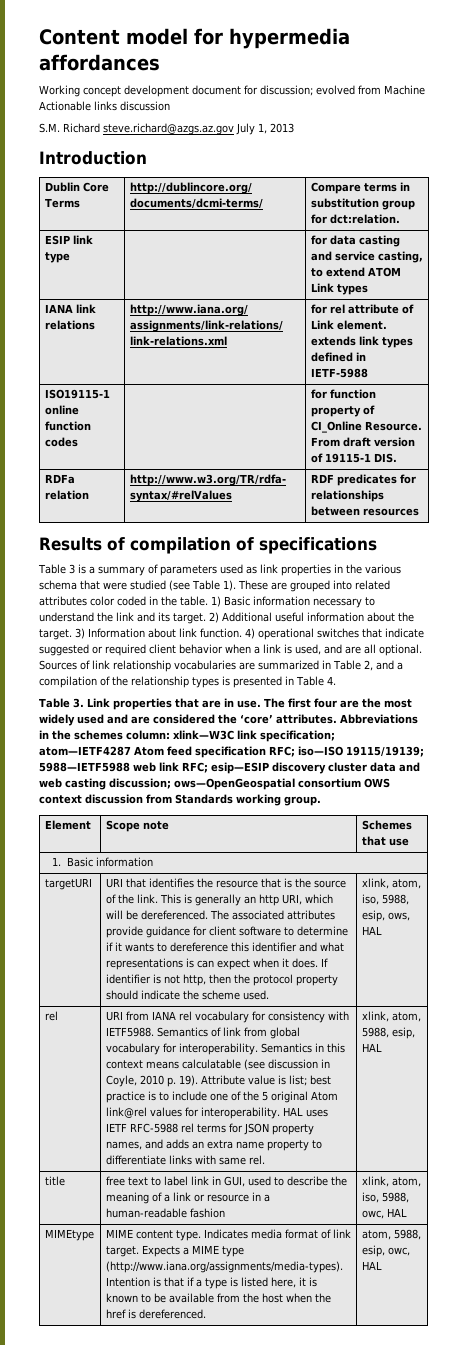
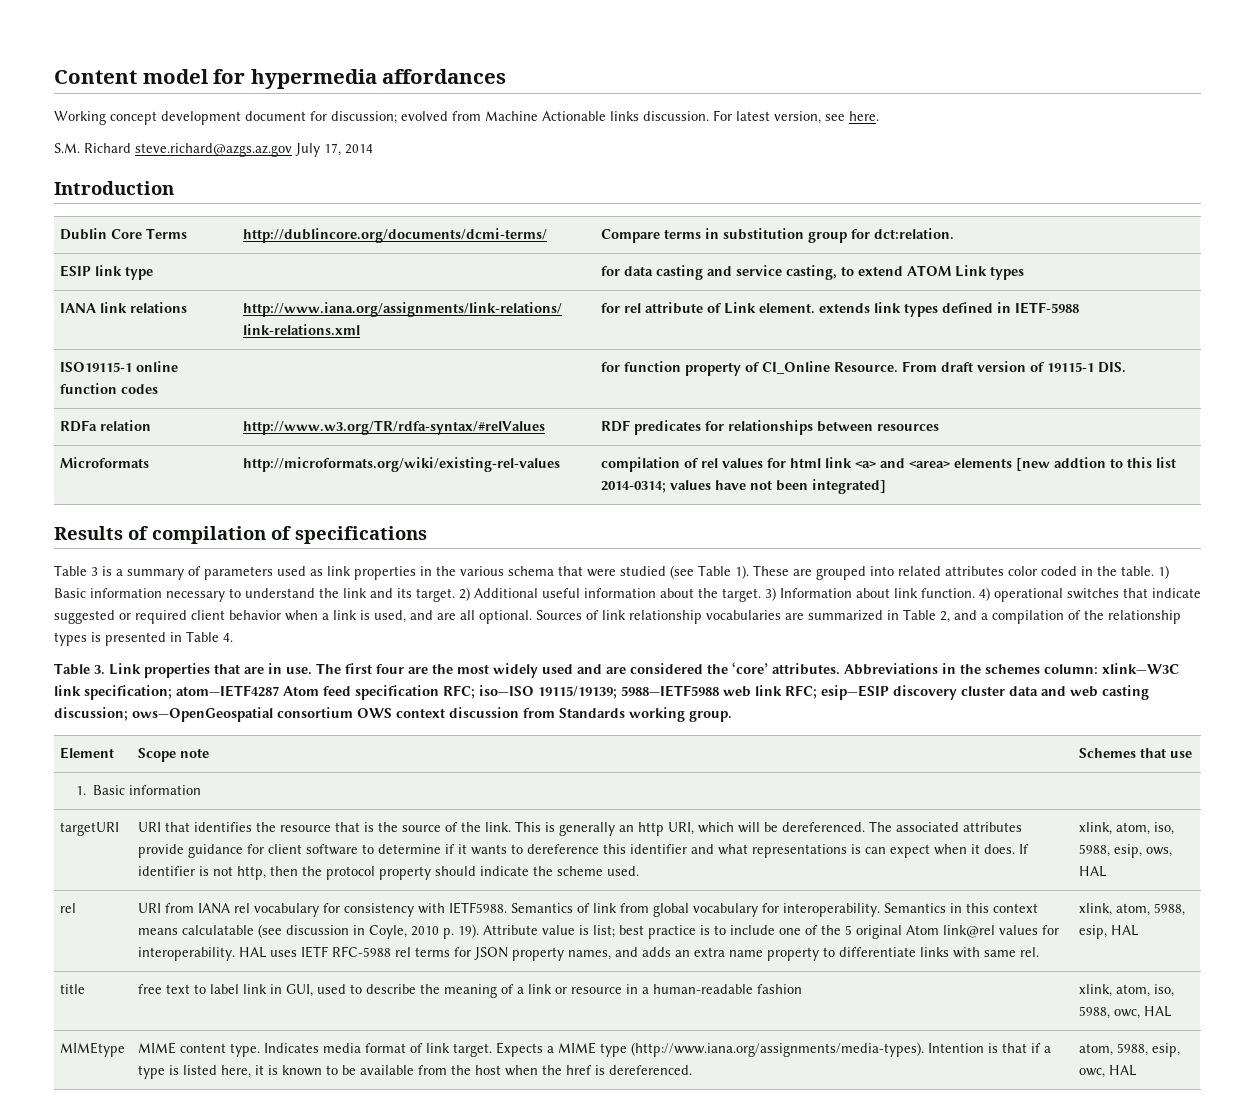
[120,101,170,111] discussion -> [643,110,879,124] discussion. For latest version, see here.
[258,123,294,134] 1, 2013 -> [324,143,373,156] 17, 2014
(419, 512) none -> [60,457,150,468] [243,457,561,472] [601,457,1177,472] [601,479,887,494] // Microformats | http://microformats.org/wiki/existing-rel-values | compilation of rel values for html link <a> and <area> elements [new addtion to this list 2014-0314; values have not been integrated]

